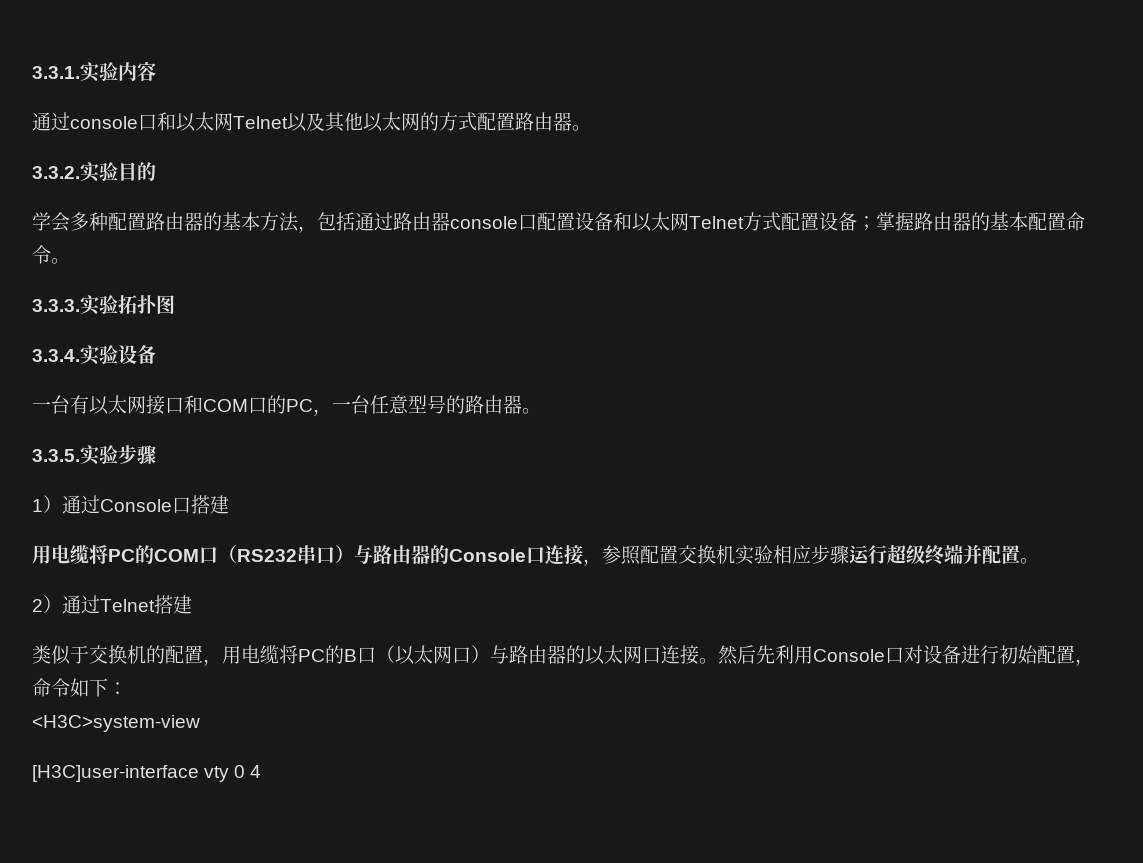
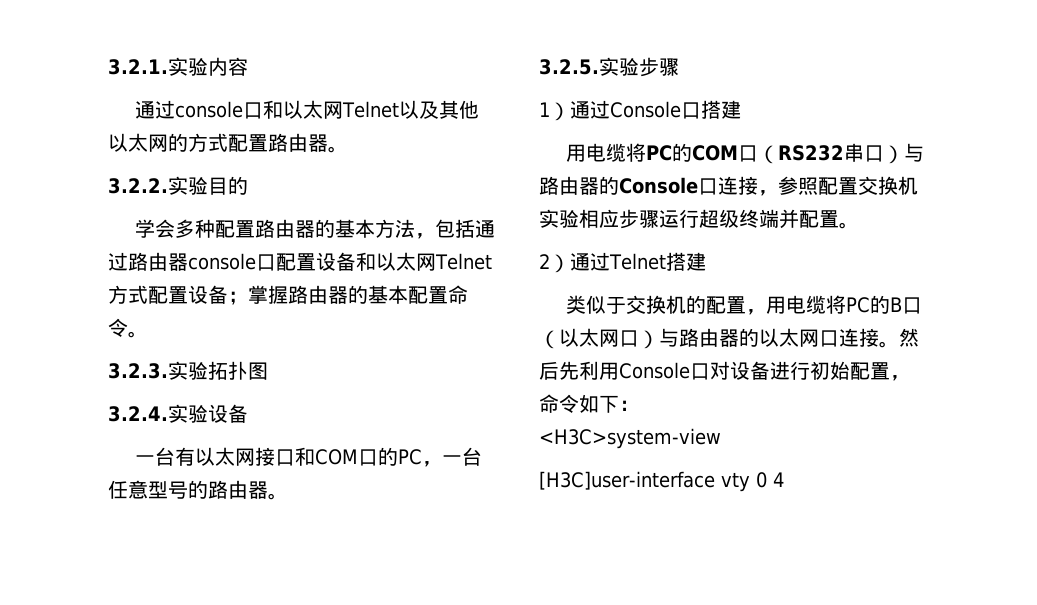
[32,66,80,79] 3.3.1. -> [108,59,168,75] 3.2.1.
[32,166,80,179] 3.3.2. -> [108,178,168,194] 3.2.2.
[32,299,80,312] 3.3.3. -> [108,363,168,379] 3.2.3.
[32,349,80,362] 3.3.4. -> [108,406,168,422] 3.2.4.
[32,449,80,462] 3.3.5. -> [539,59,599,75] 3.2.5.

